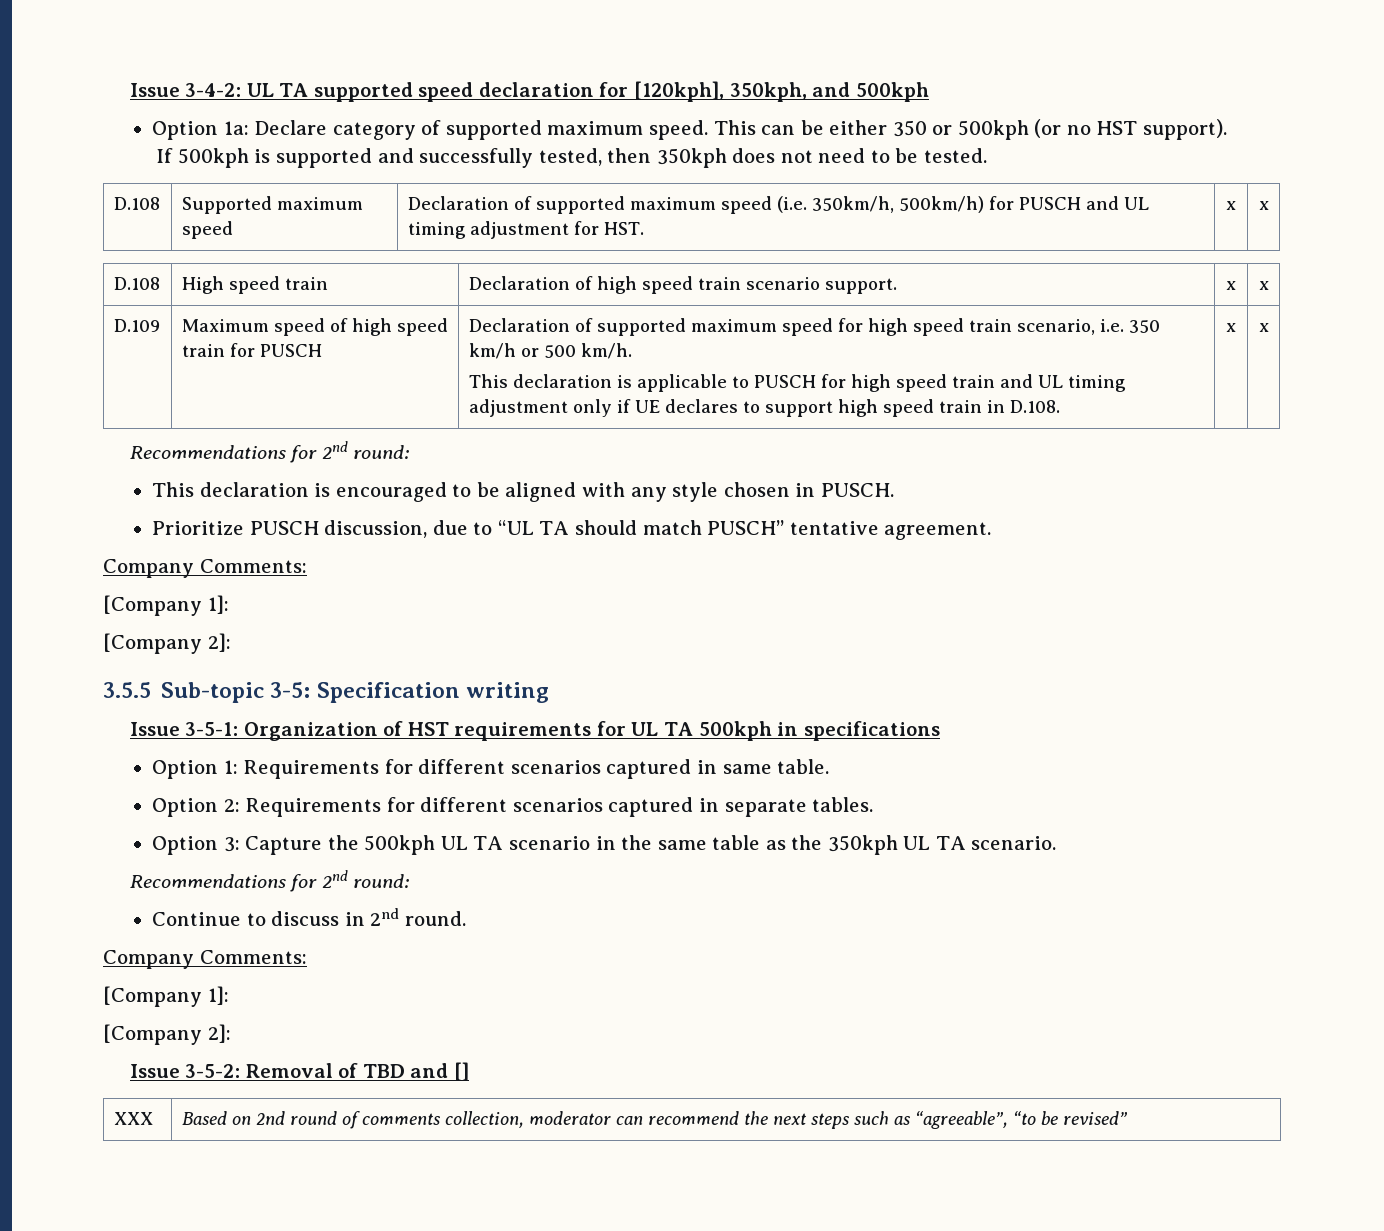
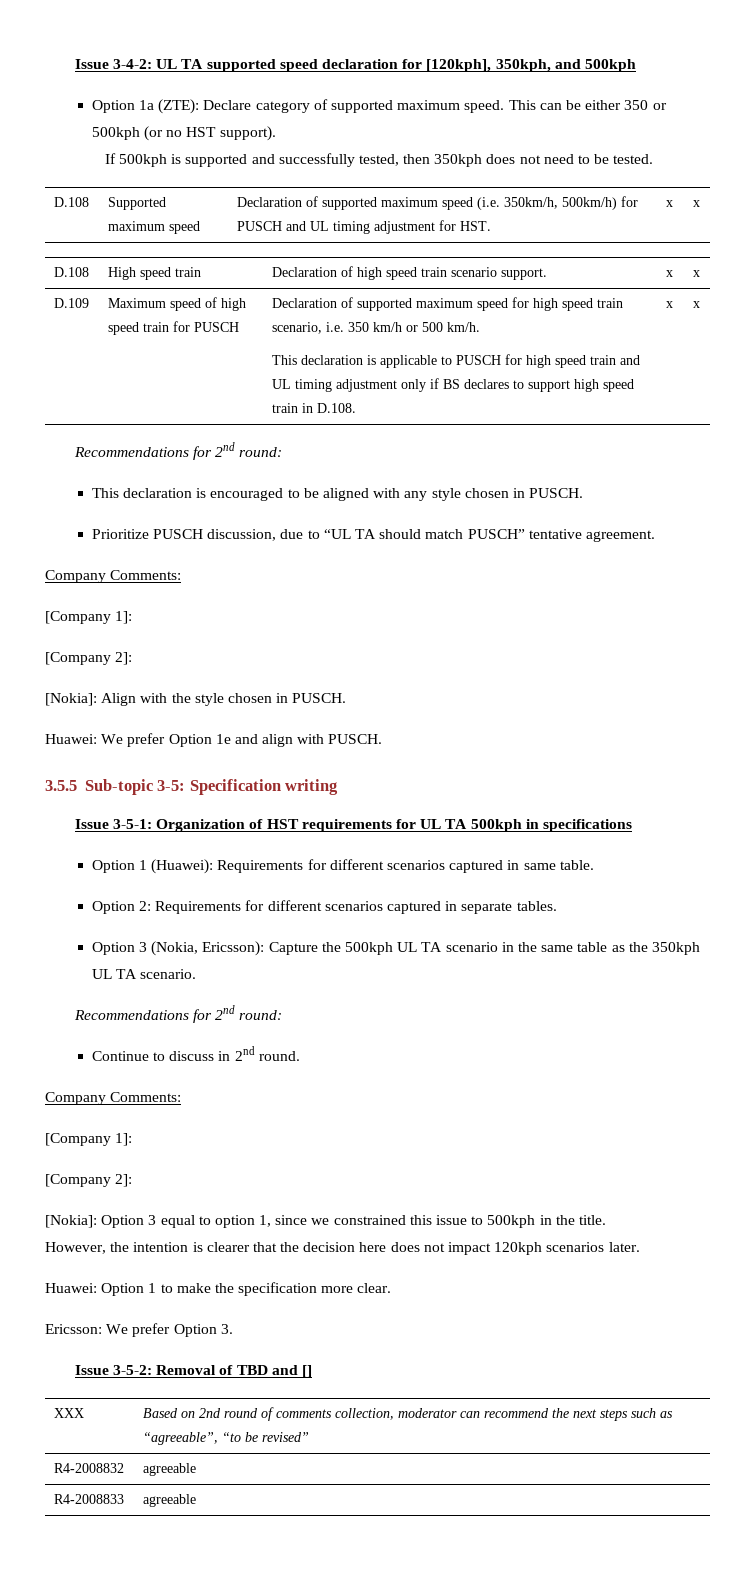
[223,121,249,135] 1a: -> [139,99,200,114] 1a (ZTE):
[634,400,660,413] UE -> [443,379,461,389] BS
(231, 642) none -> [45,693,347,706] [45,733,383,747] // [Nokia]: Align with the style chosen in PUSCH. // Huawei: We prefer Option 1e and align with PUSCH.
[223,760,238,774] 1: -> [139,859,214,874] 1 (Huawei):
[223,837,240,852] 3: -> [139,941,265,956] 3 (Nokia, Ericsson):
(231, 1033) none -> [45,1215,606,1228] [45,1242,640,1255] [45,1282,392,1296] [45,1323,233,1337] // [Nokia]: Option 3 equal to option 1, since we constrained this issue to 500kph in the title. // However, the intention is clearer that the decision here does not impact 120kph scenarios later. // Huawei: Option 1 to make the specification more clear. // Ericsson: We prefer Option 3.
(1128, 1118) none -> [54,1463,125,1473] [143,1463,197,1476] [54,1494,125,1504] [143,1494,197,1507] // R4-2008832 | agreeable // R4-2008833 | agreeable

